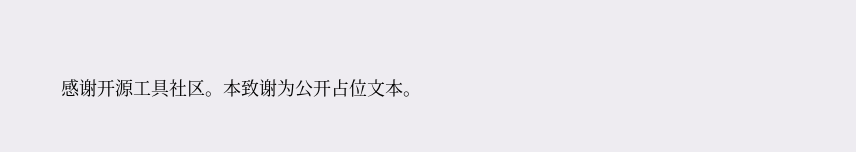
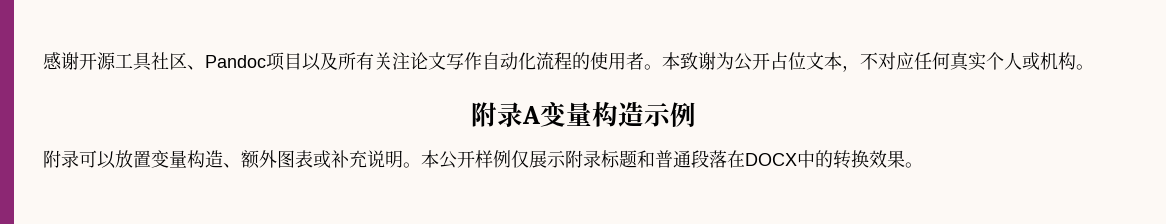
(205, 88) none -> [187,52,644,71] 、Pandoc项目以及所有关注论文写作自动化流程的使用者
(403, 88) none -> [842,52,1094,72] [470,101,696,127] [43,150,905,169] ，不对应任何真实个人或机构。 // 附录A变量构造示例 // 附录可以放置变量构造、额外图表或补充说明。本公开样例仅展示附录标题和普通段落在DOCX中的转换效果

